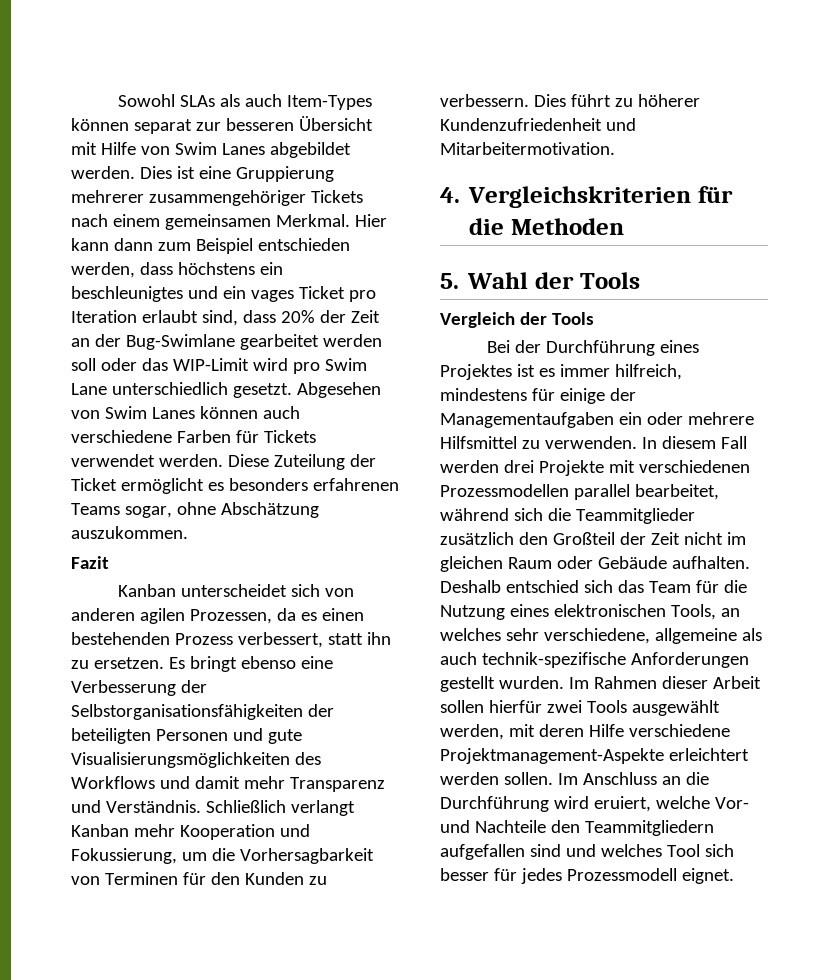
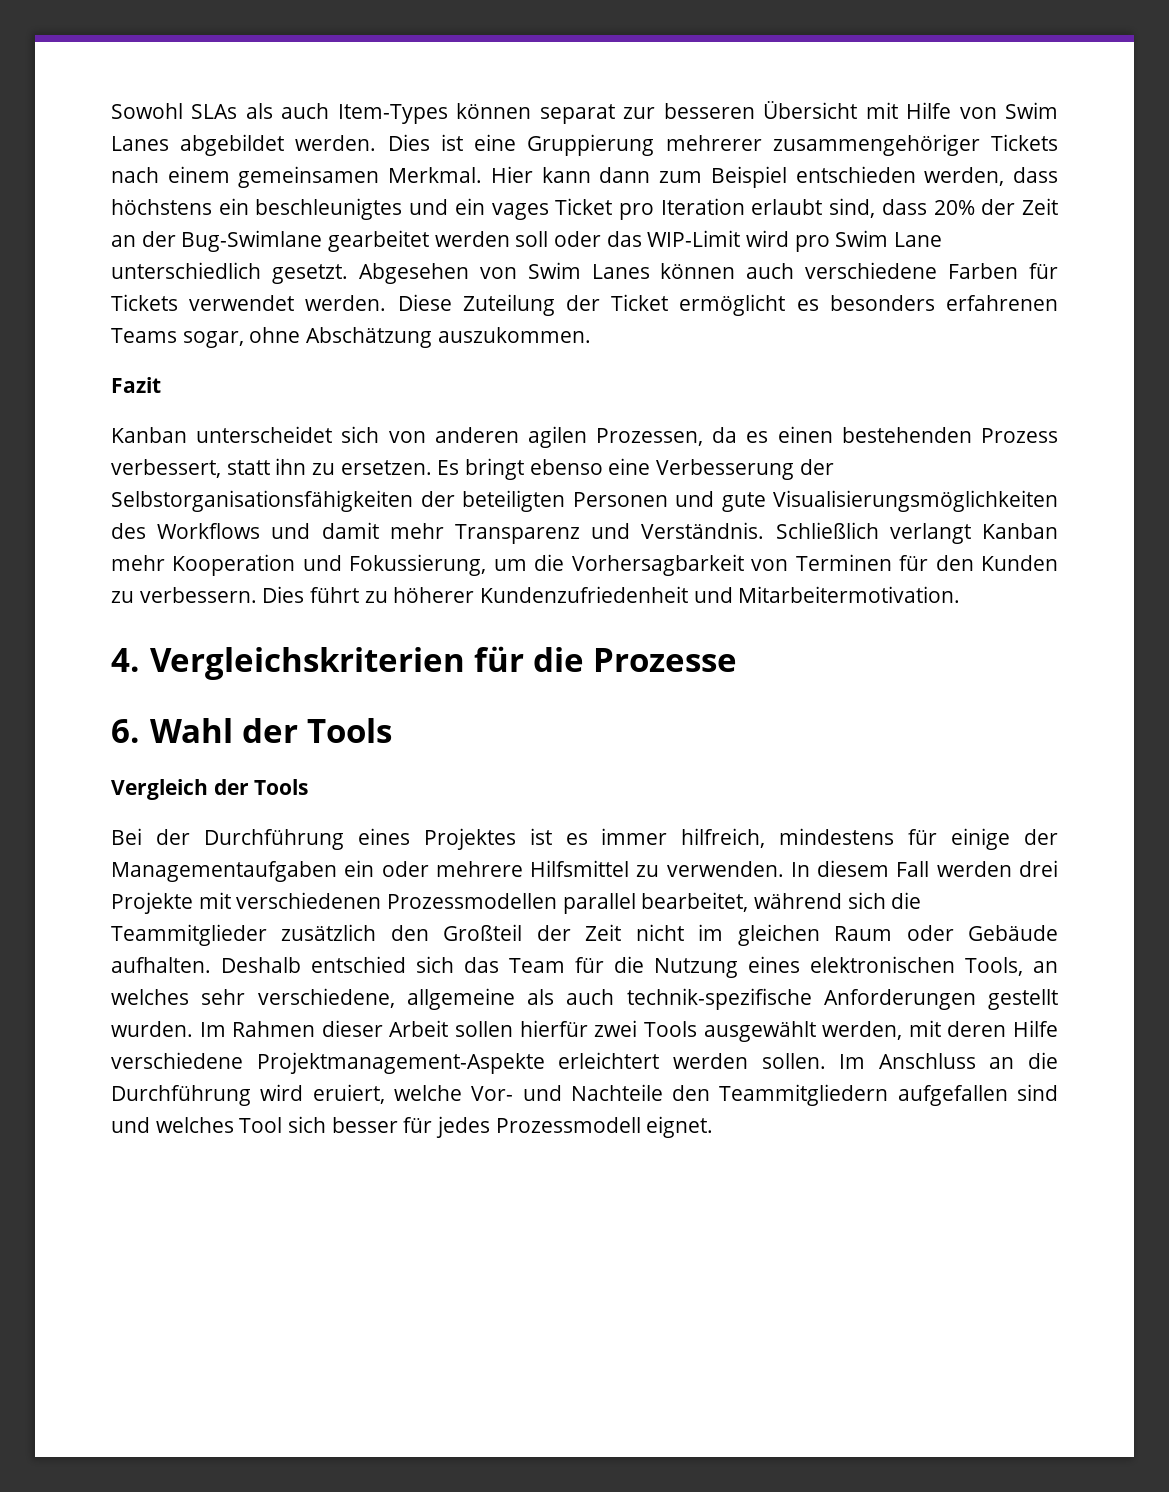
[511,218,624,235] [440,273,459,289] Methoden // 5. -> [593,648,738,672] [111,719,139,743] Prozesse // 6.

